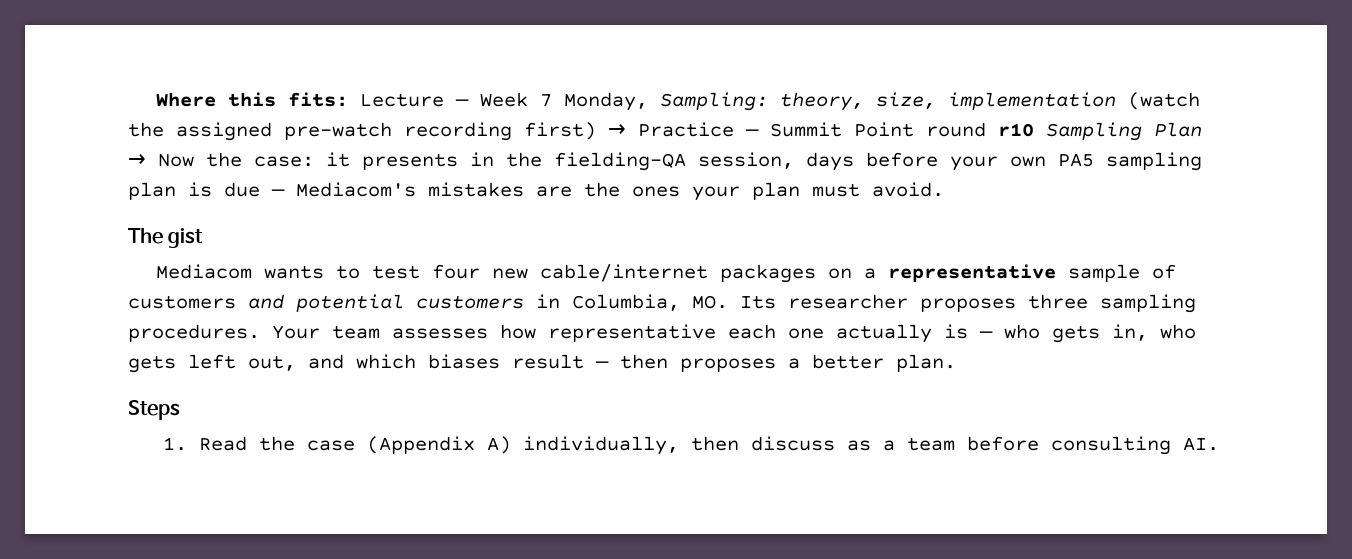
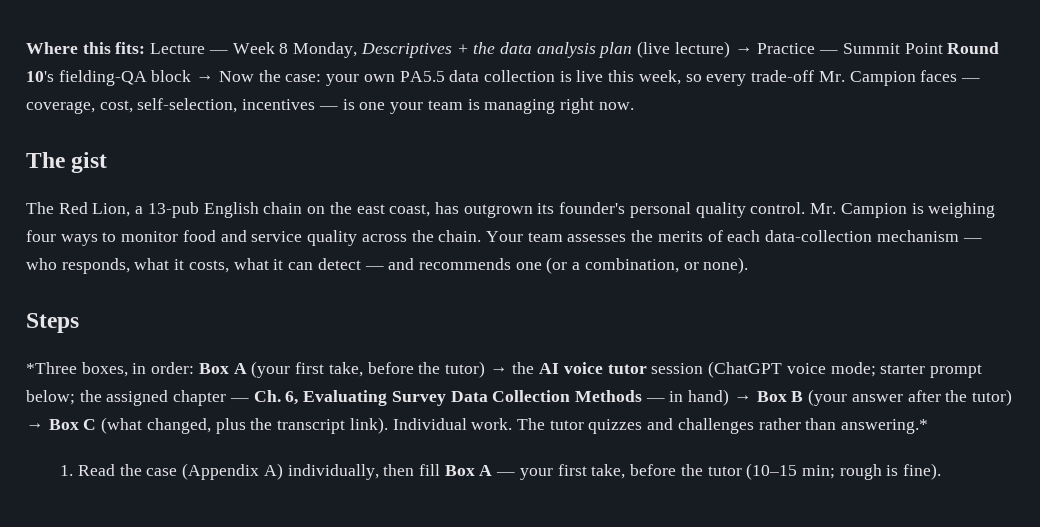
[539,92,1200,111] [128,122,596,141] 7 Monday, Sampling: theory, size, implementation (watch the assigned pre-watch recording first) -> [279,41,730,58] 8 Monday, Descriptives + the data analysis plan (live lecture)
[926,122,1202,141] [128,152,1202,171] [128,182,944,201] [128,228,204,248] [155,264,1176,283] [128,294,1196,313] [128,324,1196,343] [128,354,956,373] [128,400,180,420] round r10 Sampling Plan → Now the case: it presents in the fielding-QA session, days before your own PA5 sampling plan is due — Mediacom's mistakes are the ones your plan must avoid. // The gist // Mediacom wants to test four new cable/internet packages on a representative sample of customers and potential customers in Columbia, MO. Its researcher proposes three sampling procedures. Your team assesses how representative each one actually is — who gets in, who gets left out, and which biases result — then proposes a better plan. // Steps -> [947,42,1000,54] [26,70,980,86] [26,98,634,114] [26,152,108,173] [26,202,996,218] [26,230,982,246] [26,257,749,274] [26,313,79,333] [26,361,982,378] [26,389,1012,406] [26,417,929,434] Round 10's fielding-QA block → Now the case: your own PA5.5 data collection is live this week, so every trade-off Mr. Campion faces — coverage, cost, self-selection, incentives — is one your team is managing right now. // The gist // The Red Lion, a 13-pub English chain on the east coast, has outgrown its founder's personal quality control. Mr. Campion is weighing four ways to monitor food and service quality across the chain. Your team assesses the merits of each data-collection mechanism — who responds, what it costs, what it can detect — and recommends one (or a combination, or none). // Steps // *Three boxes, in order: Box A (your first take, before the tutor) → the AI voice tutor session (ChatGPT voice mode; starter prompt below; the assigned chapter — Ch. 6, Evaluating Survey Data Collection Methods — in hand) → Box B (your answer after the tutor) → Box C (what changed, plus the transcript link). Individual work. The tutor quizzes and challenges rather than answering.*
[750,436,1219,455] discuss as a team before consulting AI. -> [418,463,942,480] fill Box A — your first take, before the tutor (10–15 min; rough is fine).

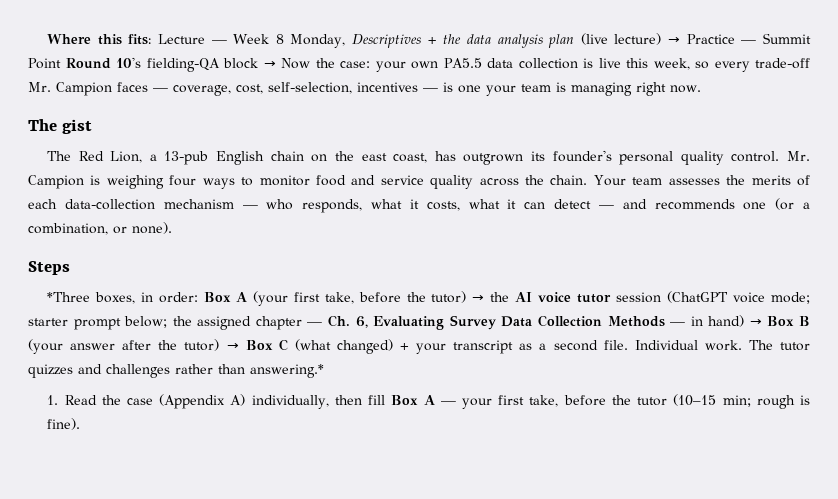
[146,417,388,434] changed, plus the transcript link). -> [336,339,628,354] changed) + your transcript as a second file.

